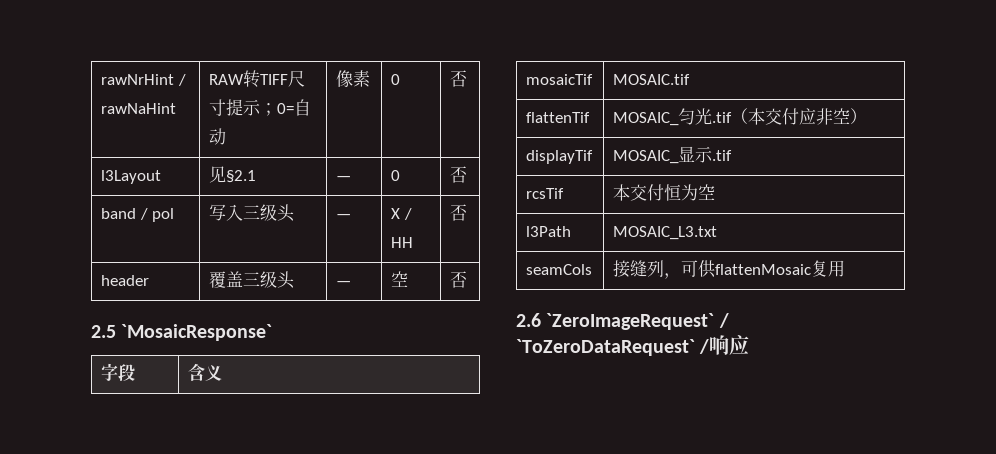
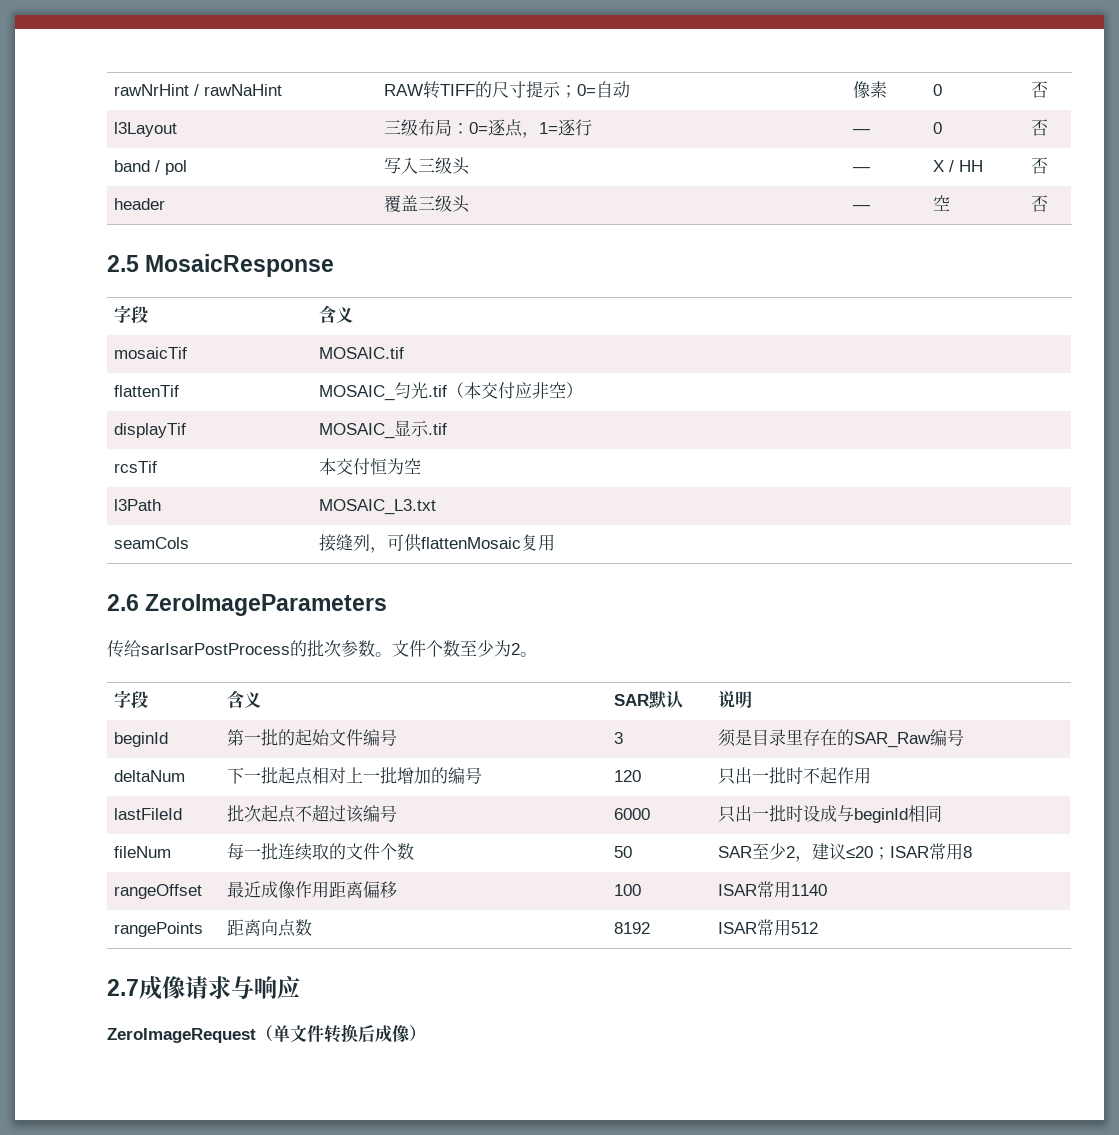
(289, 79) none -> [474,81,492,98] 的
[209,166,257,183] 见§2.1 -> [383,119,592,138] 三级布局：0=逐点，1=逐行
[121,324,273,341] `MosaicResponse` -> [145,254,335,277] MosaicResponse
[546,313,729,330] [516,335,750,356] `ZeroImageRequest` / `ToZeroDataRequest` /响应 -> [145,594,388,616] [107,640,537,658] [113,690,148,708] [226,690,261,708] [613,691,683,709] [717,691,752,708] [113,732,168,747] [226,729,397,746] [613,732,623,744] [717,729,964,748] [113,770,185,782] [226,767,482,785] [613,770,641,782] [717,767,871,785] [113,808,182,820] [226,804,397,823] [613,808,650,820] [717,805,942,823] [113,846,171,858] [226,843,414,861] [613,846,632,858] [717,843,972,862] [113,884,202,899] [226,881,397,899] [613,884,641,896] [717,881,827,898] [113,922,203,937] [226,919,312,937] [613,922,650,934] [717,919,818,936] [107,976,300,1000] [107,1024,426,1043] ZeroImageParameters // 传给sarIsarPostProcess的批次参数。文件个数至少为2。 // 字段 | 含义 | SAR默认 | 说明 // beginId | 第一批的起始文件编号 | 3 | 须是目录里存在的SAR_Raw编号 // deltaNum | 下一批起点相对上一批增加的编号 | 120 | 只出一批时不起作用 // lastFileId | 批次起点不超过该编号 | 6000 | 只出一批时设成与beginId相同 // fileNum | 每一批连续取的文件个数 | 50 | SAR至少2，建议≤20；ISAR常用8 // rangeOffset | 最近成像作用距离偏移 | 100 | ISAR常用1140 // rangePoints | 距离向点数 | 8192 | ISAR常用512 // 2.7成像请求与响应 // ZeroImageRequest（单文件转换后成像）

